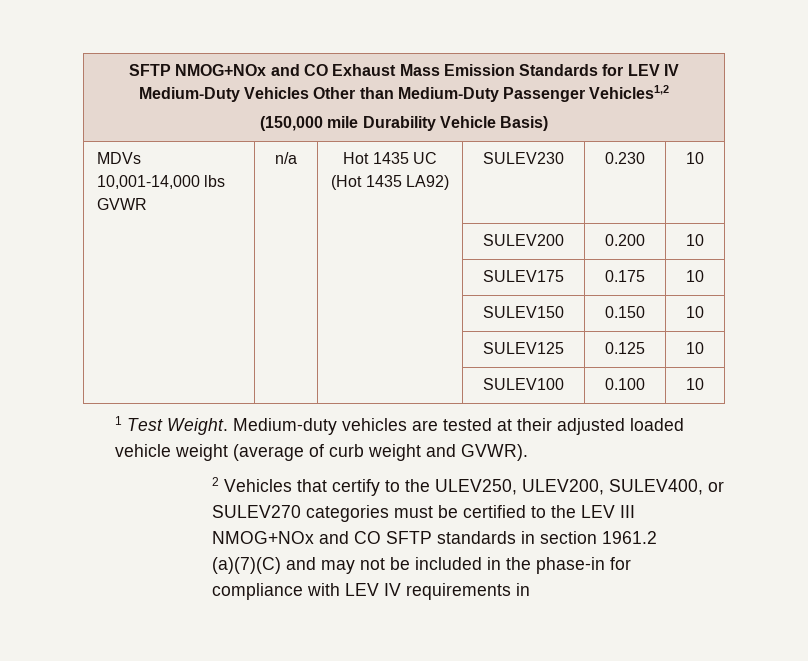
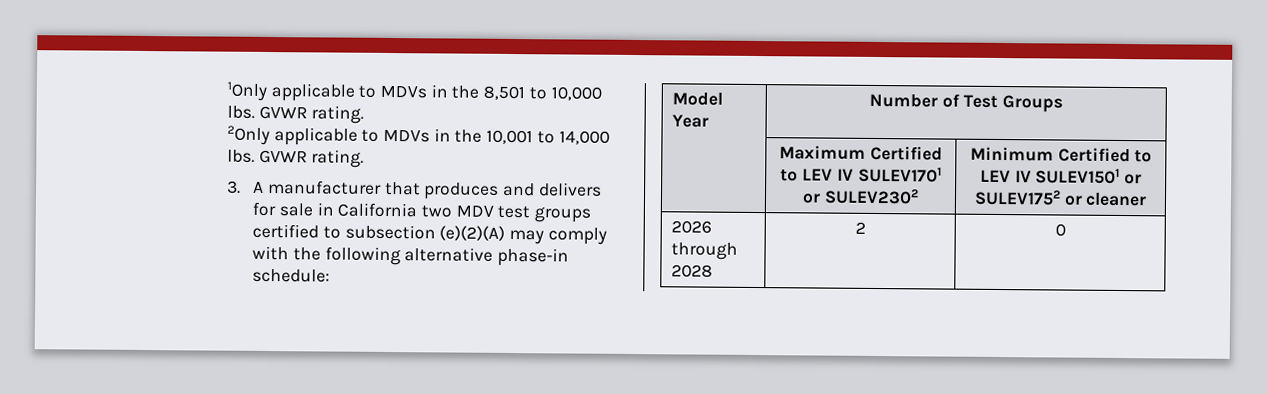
[128,64,680,76] [138,85,670,102] [259,116,549,131] [96,152,141,164] [96,175,226,189] [96,198,147,210] [275,152,297,164] [343,152,437,164] [331,175,449,190] [483,152,564,164] [605,152,645,164] [686,152,704,164] [483,234,564,246] [605,234,645,246] [686,234,704,246] [483,270,564,282] [605,270,645,282] [686,270,704,282] [483,306,564,318] [605,306,645,318] [686,306,704,318] [483,342,564,354] [605,342,645,354] [686,342,704,354] [483,378,564,390] [605,378,645,390] [686,378,704,390] [115,416,685,435] [115,444,529,461] [211,477,724,496] [211,505,635,522] [211,531,657,544] [211,557,631,574] [211,583,530,600] SFTP NMOG+NOx and CO Exhaust Mass Emission Standards for LEV IV Medium-Duty Vehicles Other than Medium-Duty Passenger Vehicles1,2 // (150,000 mile Durability Vehicle Basis) // MDVs 10,001-14,000 lbs GVWR | n/a | Hot 1435 UC (Hot 1435 LA92) | SULEV230 | 0.230 | 10 // | | | SULEV200 | 0.200 | 10 // | | | SULEV175 | 0.175 | 10 // | | | SULEV150 | 0.150 | 10 // | | | SULEV125 | 0.125 | 10 // | | | SULEV100 | 0.100 | 10 // 1 Test Weight. Medium-duty vehicles are tested at their adjusted loaded vehicle weight (average of curb weight and GVWR). // 2 Vehicles that certify to the ULEV250, ULEV200, SULEV400, or SULEV270 categories must be certified to the LEV III NMOG+NOx and CO SFTP standards in section 1961.2 (a)(7)(C) and may not be included in the phase-in for compliance with LEV IV requirements in -> [226,81,602,102] [226,105,365,124] [226,125,610,146] [226,149,365,168] [226,179,602,200] [252,201,592,223] [252,223,607,245] [252,245,569,267] [252,268,331,283] [672,92,724,106] [672,114,710,128] [869,93,1063,113] [779,145,943,161] [780,166,942,183] [802,188,919,205] [969,146,1153,163] [979,168,1143,185] [973,189,1148,207] [671,220,713,234] [671,242,739,260] [671,264,714,278] [854,221,866,234] [1054,223,1066,237] 1Only applicable to MDVs in the 8,501 to 10,000 lbs. GVWR rating. // 2Only applicable to MDVs in the 10,001 to 14,000 lbs. GVWR rating. // 3. A manufacturer that produces and delivers for sale in California two MDV test groups certified to subsection (e)(2)(A) may comply with the following alternative phase-in schedule: // Model Year | Number of Test Groups // | Maximum Certified to LEV IV SULEV1701 or SULEV2302 | Minimum Certified to LEV IV SULEV1501 or SULEV1752 or cleaner // 2026 through 2028 | 2 | 0

